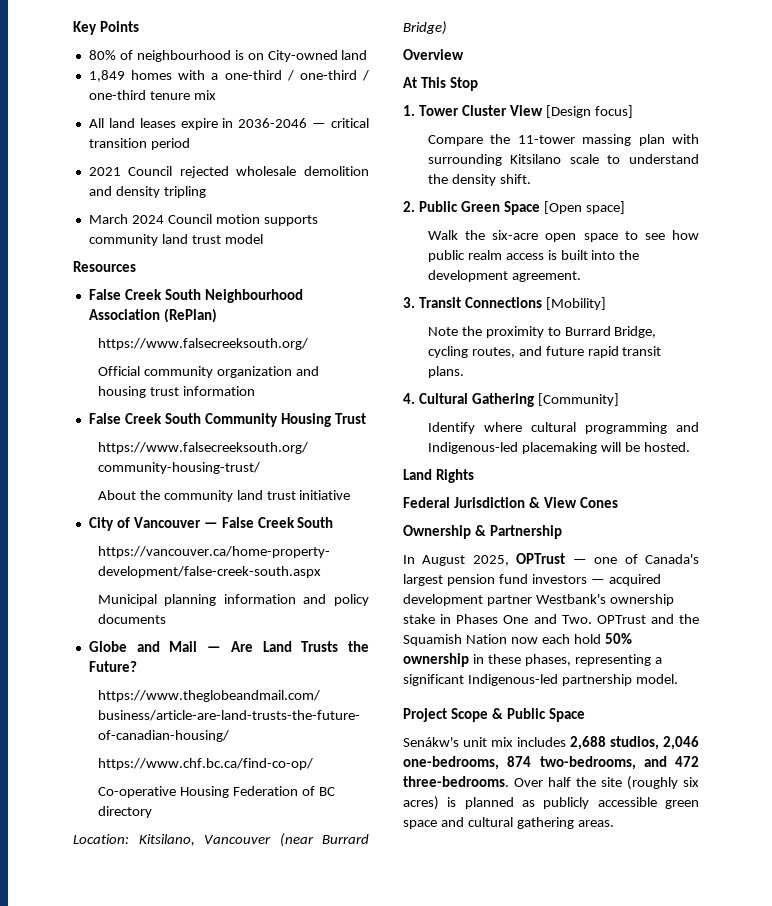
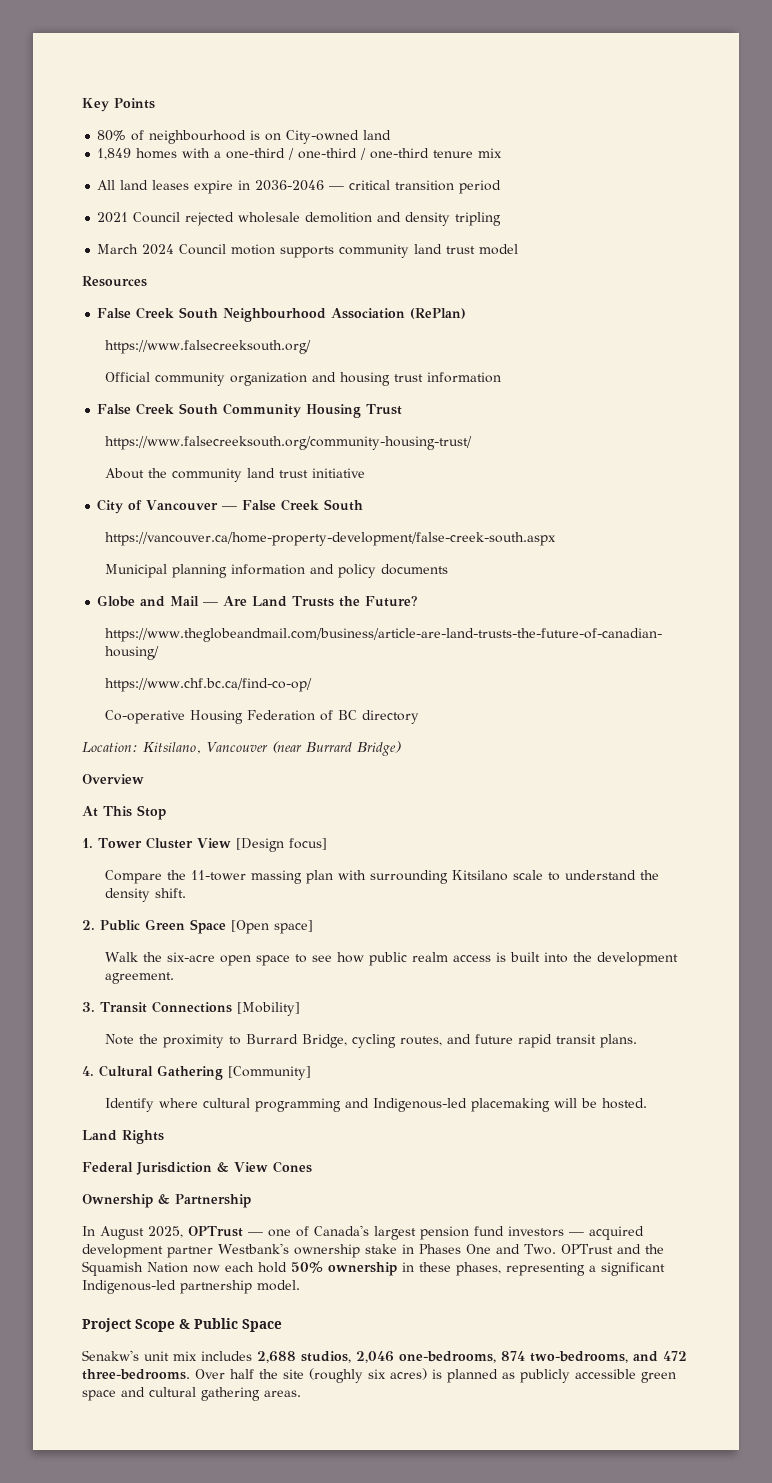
[403,737,459,747] Senákw's -> [82,1350,139,1361] Senakw's

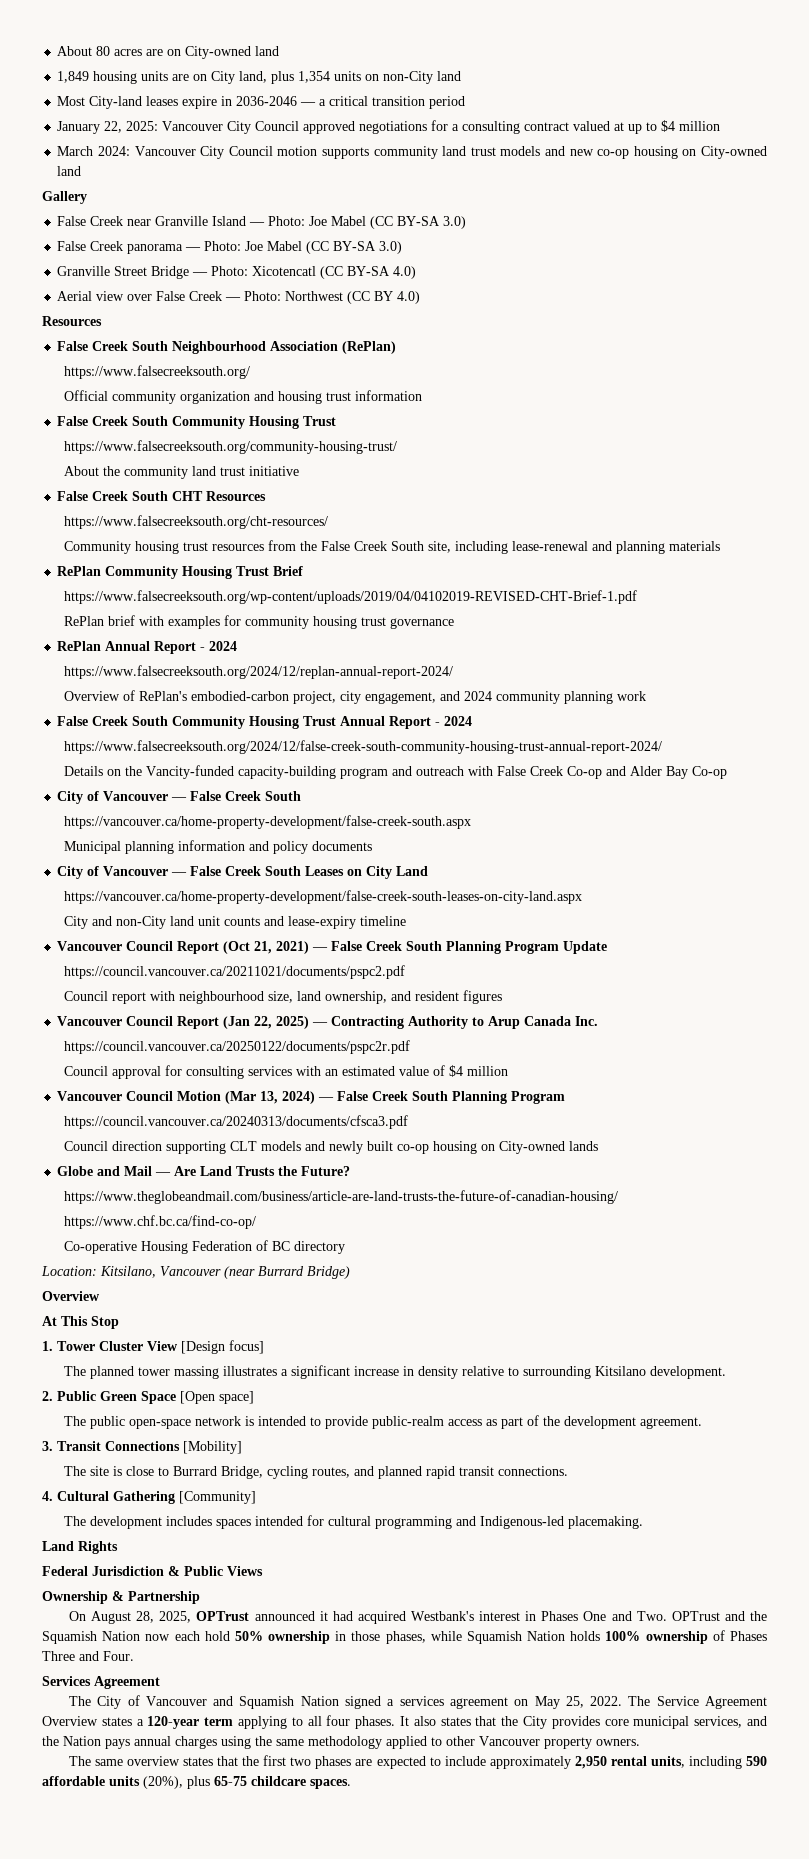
[82,98,155,112] [97,130,392,144] [97,148,503,160] [97,180,149,190] Key Points // 80% of neighbourhood is on City-owned land // 1,849 homes with a one-third / one-third / one-third tenure mix // All land -> [57,46,280,59] [57,71,462,84] [57,96,143,109] About 80 acres are on City-owned land // 1,849 housing units are on City land, plus 1,354 units on non-City land // Most City-land
(345, 188) none -> [319,99,327,106] a
[97,212,502,226] [97,244,175,255] 2021 Council rejected wholesale demolition and density tripling // March 2024 -> [57,120,721,134] [57,146,225,159] January 22, 2025: Vancouver City Council approved negotiations for a consulting contract valued at up to $4 million // March 2024: Vancouver City
[479,244,519,255] model -> [500,146,768,159] [57,166,82,176] [42,191,87,204] [57,216,467,229] [57,241,403,254] [57,266,417,279] [57,291,421,304] models and new co-op housing on City-owned land // Gallery // False Creek near Granville Island — Photo: Joe Mabel (CC BY-SA 3.0) // False Creek panorama — Photo: Joe Mabel (CC BY-SA 3.0) // Granville Street Bridge — Photo: Xicotencatl (CC BY-SA 4.0) // Aerial view over False Creek — Photo: Northwest (CC BY 4.0)
(365, 473) none -> [57,491,267,501] [63,515,328,529] [63,540,720,554] [57,566,304,579] [63,590,637,604] [63,615,454,629] [57,641,238,654] [63,665,453,679] [63,690,646,704] [57,716,473,729] [63,740,662,754] [63,765,727,779] // False Creek South CHT Resources // https://www.falsecreeksouth.org/cht-resources/ // Community housing trust resources from the False Creek South site, including lease-renewal and planning materials // RePlan Community Housing Trust Brief // https://www.falsecreeksouth.org/wp-content/uploads/2019/04/04102019-REVISED-CHT-Brief-1.pdf // RePlan brief with examples for community housing trust governance // RePlan Annual Report - 2024 // https://www.falsecreeksouth.org/2024/12/replan-annual-report-2024/ // Overview of RePlan's embodied-carbon project, city engagement, and 2024 community planning work // False Creek South Community Housing Trust Annual Report - 2024 // https://www.falsecreeksouth.org/2024/12/false-creek-south-community-housing-trust-annual-report-2024/ // Details on the Vancity-funded capacity-building program and outreach with False Creek Co-op and Alder Bay Co-op
(448, 569) none -> [57,866,429,879] [63,890,582,904] [63,916,406,929] [57,941,608,954] [63,965,405,979] [63,990,502,1004] [57,1016,599,1029] [63,1040,410,1054] [63,1065,508,1079] [57,1091,566,1104] [63,1115,408,1129] [63,1141,598,1154] // City of Vancouver — False Creek South Leases on City Land // https://vancouver.ca/home-property-development/false-creek-south-leases-on-city-land.aspx // City and non-City land unit counts and lease-expiry timeline // Vancouver Council Report (Oct 21, 2021) — False Creek South Planning Program Update // https://council.vancouver.ca/20211021/documents/pspc2.pdf // Council report with neighbourhood size, land ownership, and resident figures // Vancouver Council Report (Jan 22, 2025) — Contracting Authority to Arup Canada Inc. // https://council.vancouver.ca/20250122/documents/pspc2r.pdf // Council approval for consulting services with an estimated value of $4 million // Vancouver Council Motion (Mar 13, 2024) — False Creek South Planning Program // https://council.vancouver.ca/20240313/documents/cfsca3.pdf // Council direction supporting CLT models and newly built co-op housing on City-owned lands
[104,870,659,884] [104,888,186,902] Compare the 11-tower massing plan with surrounding Kitsilano scale to understand the density shift. -> [63,1365,726,1379] The planned tower massing illustrates a significant increase in density relative to surrounding Kitsilano development.
[104,952,568,966] Walk the six-acre open space to see how public realm access is built into -> [63,1415,539,1429] The public open-space network is intended to provide public-realm access as part of
[104,1034,224,1048] Note the proximity -> [63,1466,154,1476] The site is close
[474,1034,513,1044] future -> [377,1466,422,1479] planned
[599,1034,637,1048] plans. -> [497,1466,568,1476] connections.
[104,1098,647,1112] Identify where cultural programming and Indigenous-led placemaking will be hosted. -> [63,1515,643,1529] The development includes spaces intended for cultural programming and Indigenous-led placemaking.
[234,1161,312,1173] View Cones -> [184,1566,263,1576] Public Views
[82,1225,644,1240] [82,1243,397,1258] In August 2025, OPTrust — one of Canada's largest pension fund investors — acquired development partner Westbank's ownership stake -> [68,1611,521,1624] On August 28, 2025, OPTrust announced it had acquired Westbank's interest
[419,1262,665,1276] [82,1280,300,1294] [82,1318,282,1332] [82,1350,687,1363] [82,1368,676,1383] [82,1387,301,1401] these phases, representing a significant Indigenous-led partnership model. // Project Scope & Public Space // Senakw's unit mix includes 2,688 studios, 2,046 one-bedrooms, 874 two-bedrooms, and 472 three-bedrooms. Over half the site (roughly six acres) is planned as publicly accessible green space and cultural gathering areas. -> [351,1630,767,1644] [42,1651,134,1661] [42,1676,160,1689] [68,1695,767,1709] [42,1715,767,1729] [42,1736,640,1749] [68,1755,768,1769] [42,1776,351,1789] those phases, while Squamish Nation holds 100% ownership of Phases Three and Four. // Services Agreement // The City of Vancouver and Squamish Nation signed a services agreement on May 25, 2022. The Service Agreement Overview states a 120-year term applying to all four phases. It also states that the City provides core municipal services, and the Nation pays annual charges using the same methodology applied to other Vancouver property owners. // The same overview states that the first two phases are expected to include approximately 2,950 rental units, including 590 affordable units (20%), plus 65-75 childcare spaces.

